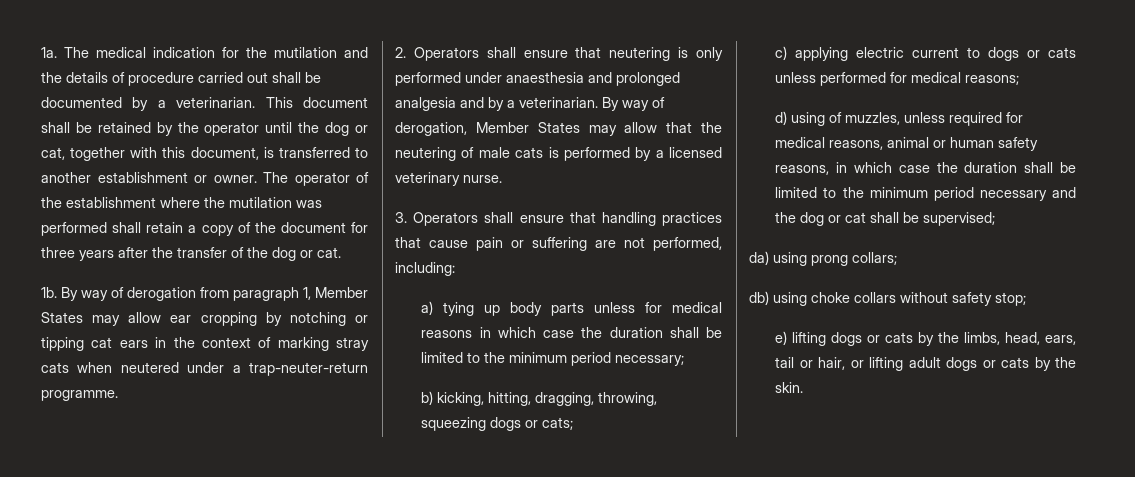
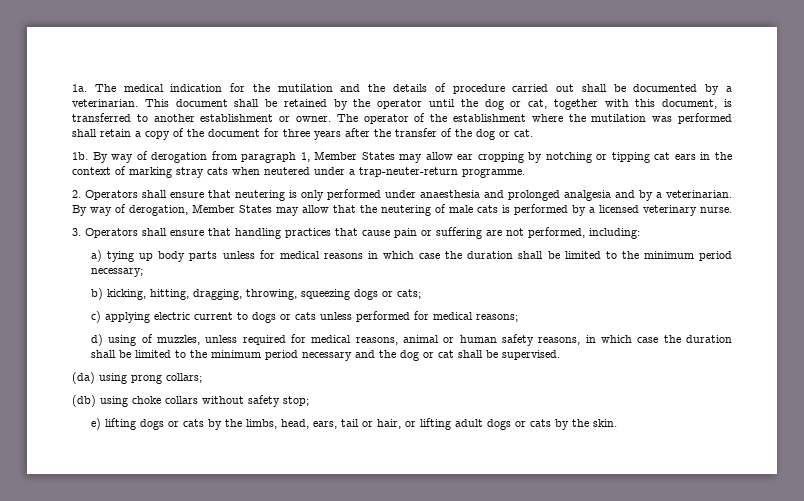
[923,212,996,226] [749,251,769,265] supervised; // da) -> [502,350,561,360] [72,372,95,384] supervised. // (da)
[749,291,769,305] db) -> [72,395,96,407] (db)

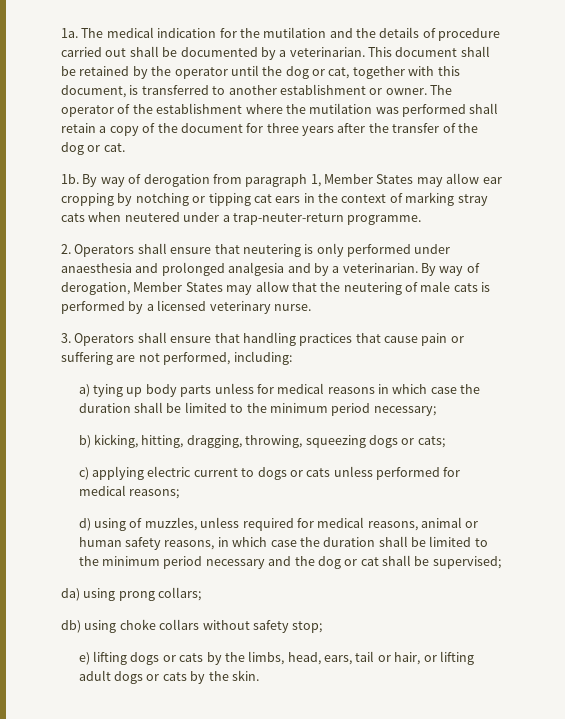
[502,350,561,360] [72,372,95,384] supervised. // (da) -> [432,556,501,569] [61,588,80,601] supervised; // da)
[72,395,96,407] (db) -> [61,620,81,633] db)

